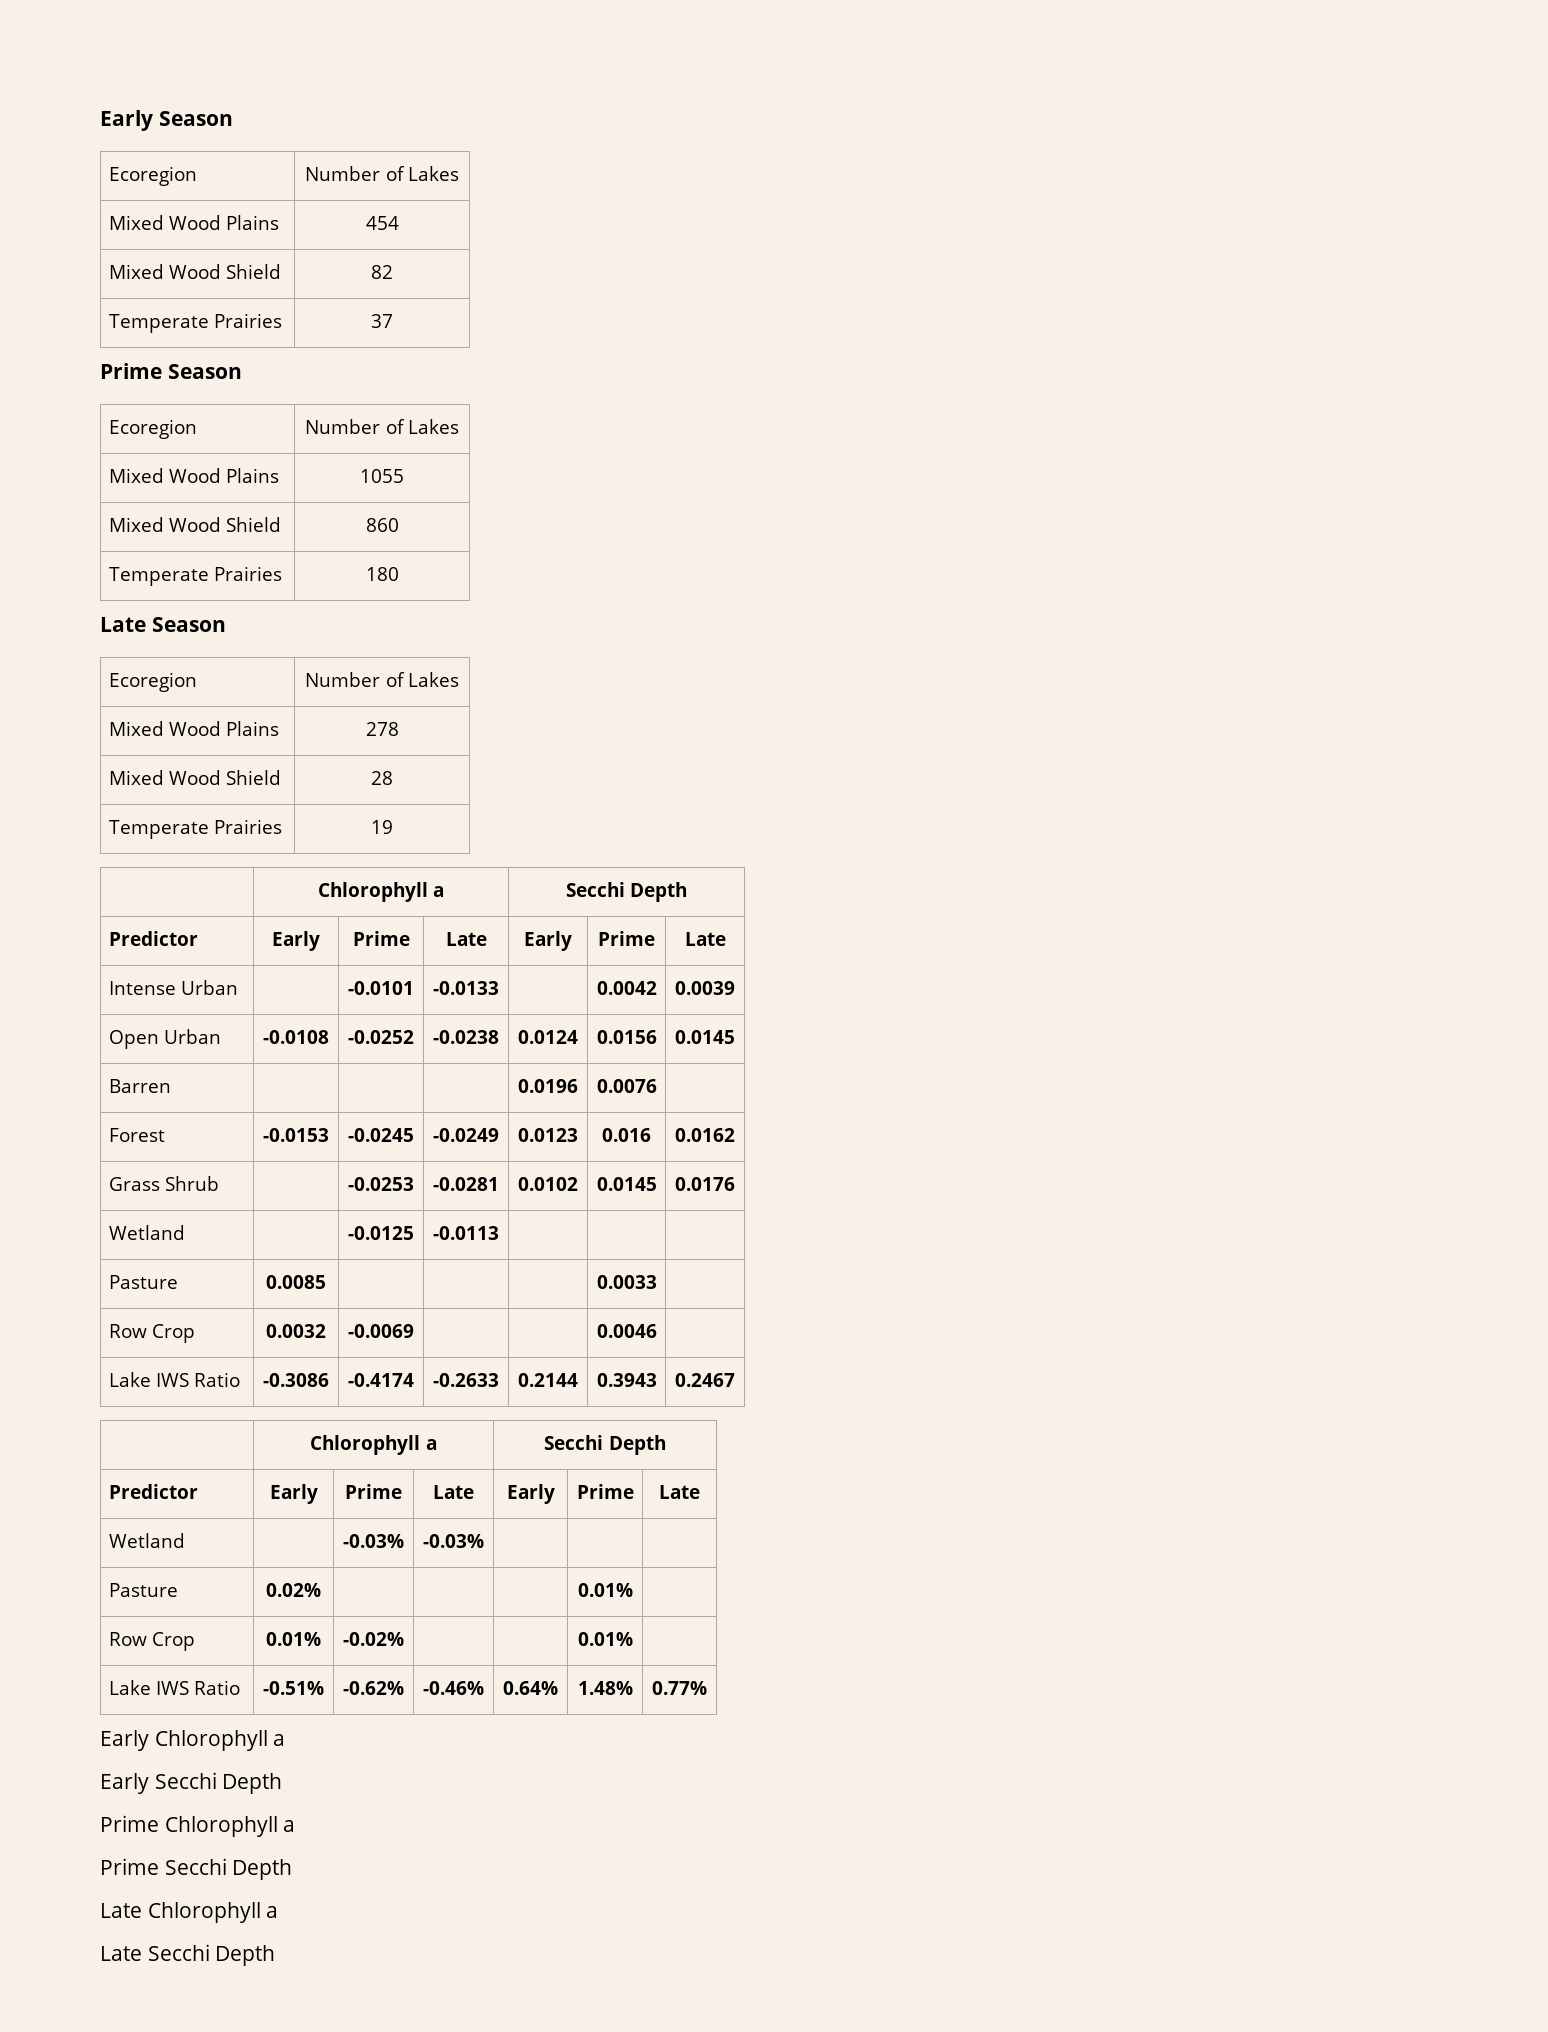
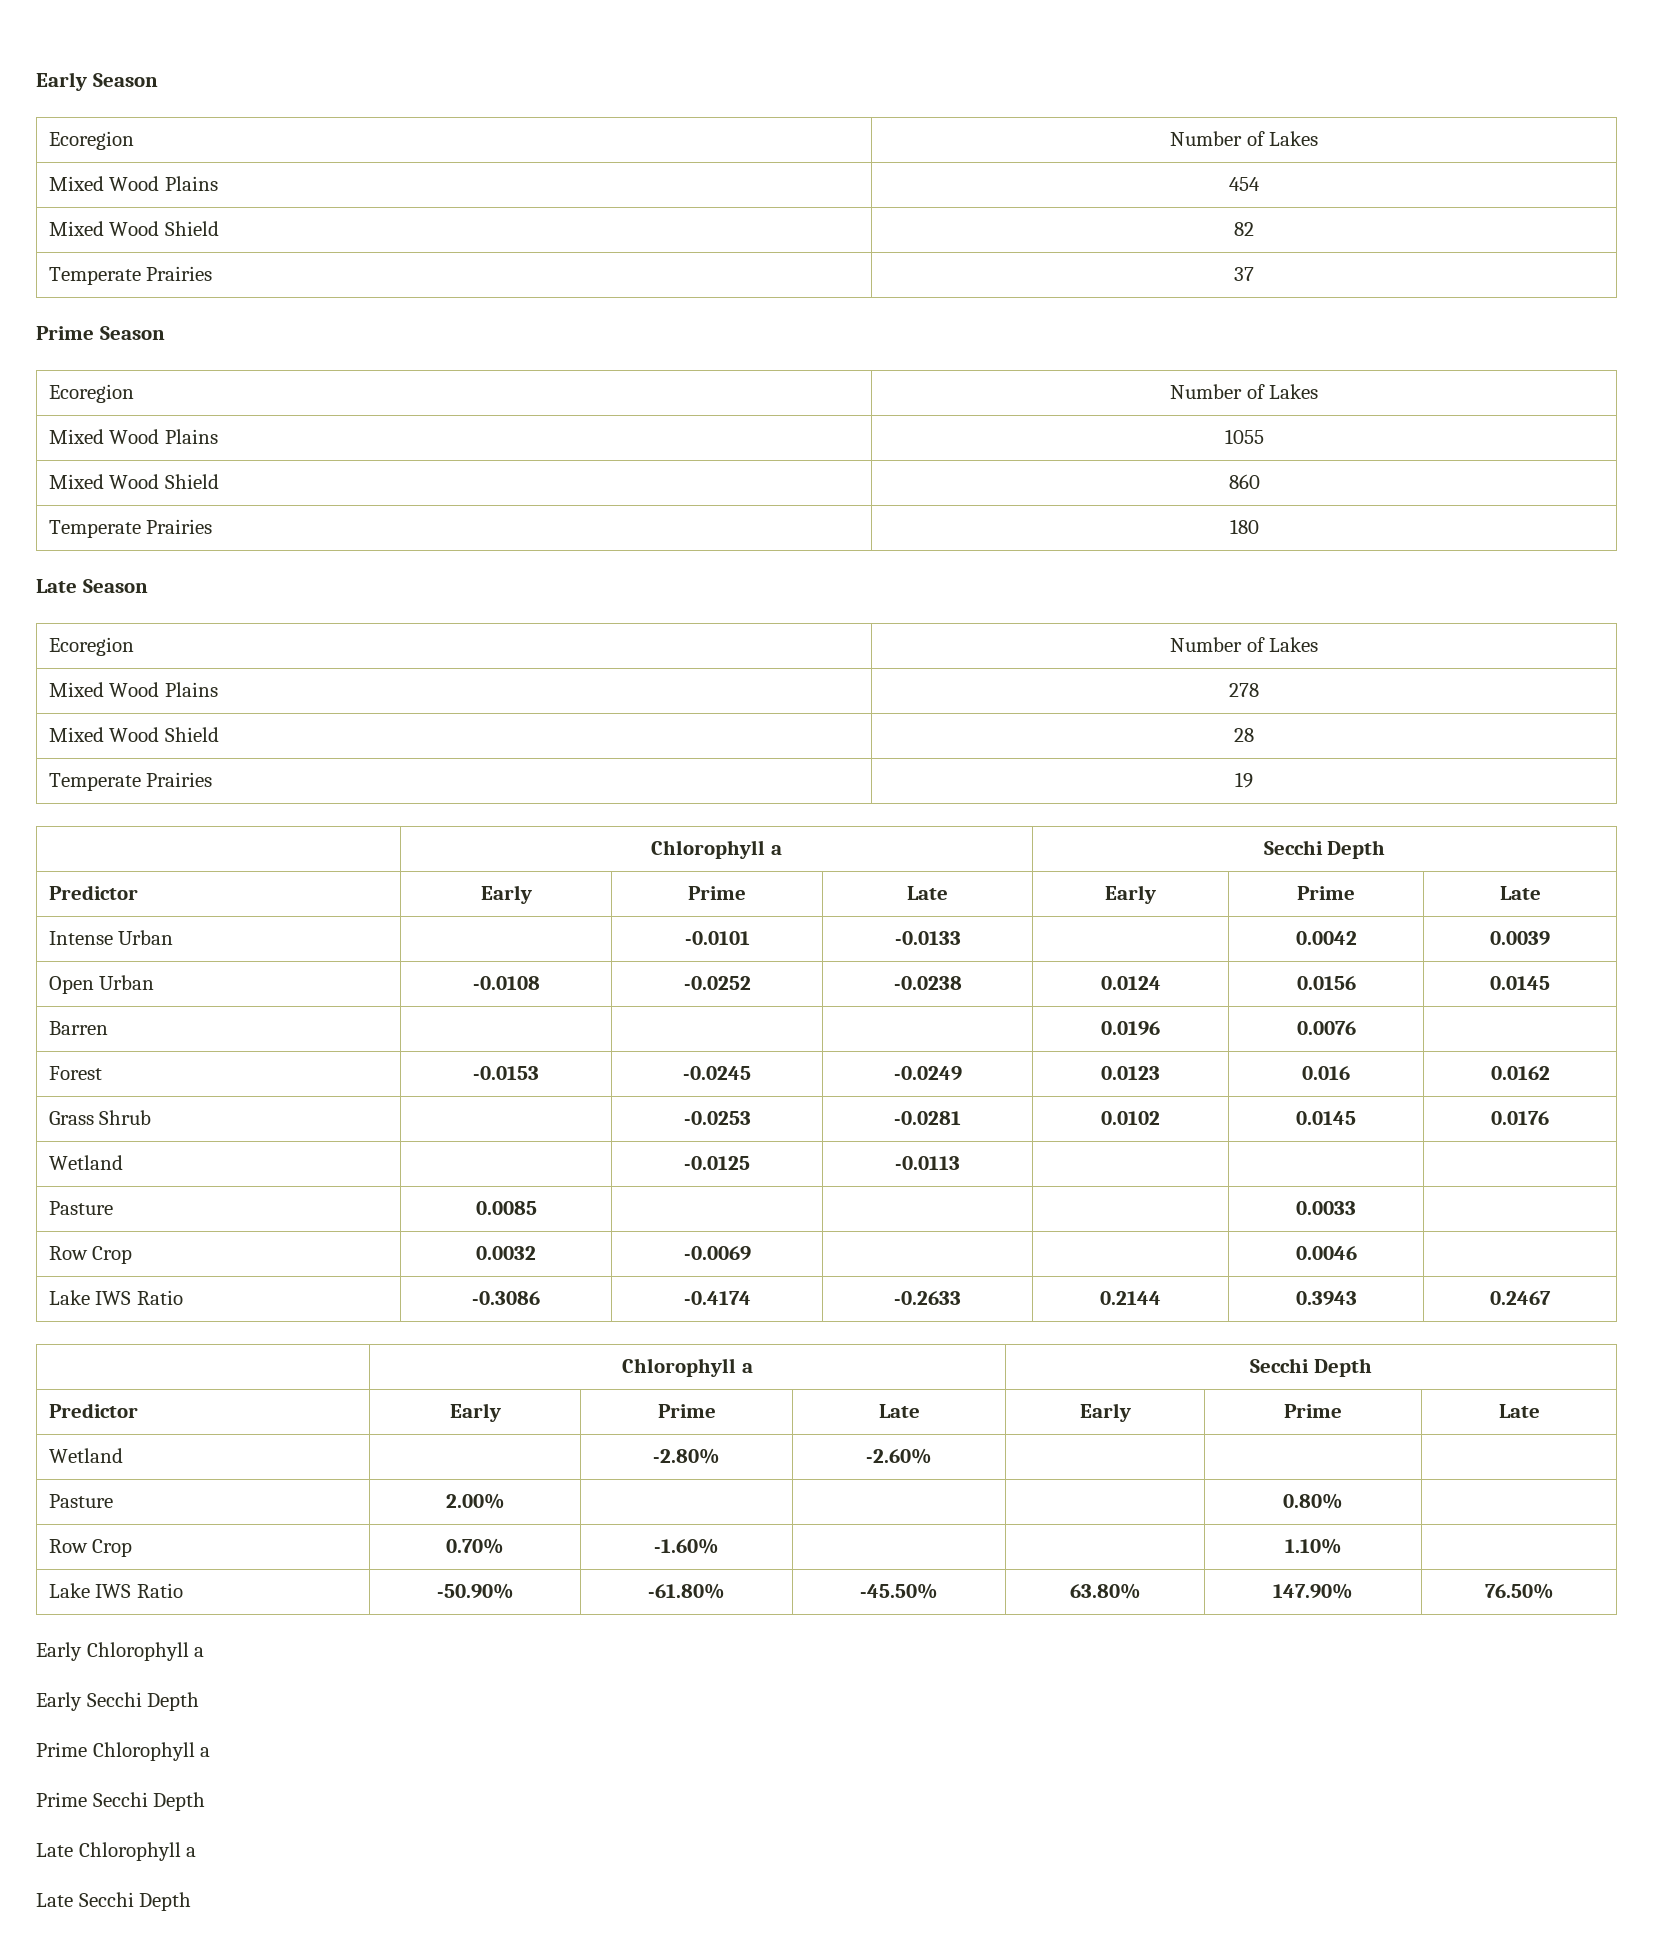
[343,1534,404,1548] [423,1534,484,1548] [108,1583,178,1597] [266,1583,321,1597] [577,1583,633,1597] [108,1632,196,1651] [266,1632,321,1646] [343,1632,404,1646] [577,1632,633,1646] [108,1680,241,1695] [263,1681,324,1695] [343,1681,404,1695] [423,1681,484,1695] [503,1681,558,1695] [577,1681,633,1695] [652,1681,707,1695] -0.03% | -0.03% | | | // Pasture | 0.02% | | | | 0.01% | // Row Crop | 0.01% | -0.02% | | | 0.01% | // Lake IWS Ratio | -0.51% | -0.62% | -0.46% | 0.64% | 1.48% | 0.77% -> [653,1448,720,1464] [866,1448,932,1464] [48,1494,113,1508] [445,1493,505,1509] [1283,1493,1343,1509] [48,1539,133,1557] [446,1538,504,1554] [654,1538,719,1554] [1284,1538,1342,1554] [48,1583,183,1598] [436,1583,514,1599] [648,1583,725,1599] [860,1583,938,1599] [1069,1583,1141,1599] [1273,1583,1353,1599] [1484,1583,1554,1599] -2.80% | -2.60% | | | // Pasture | 2.00% | | | | 0.80% | // Row Crop | 0.70% | -1.60% | | | 1.10% | // Lake IWS Ratio | -50.90% | -61.80% | -45.50% | 63.80% | 147.90% | 76.50%

